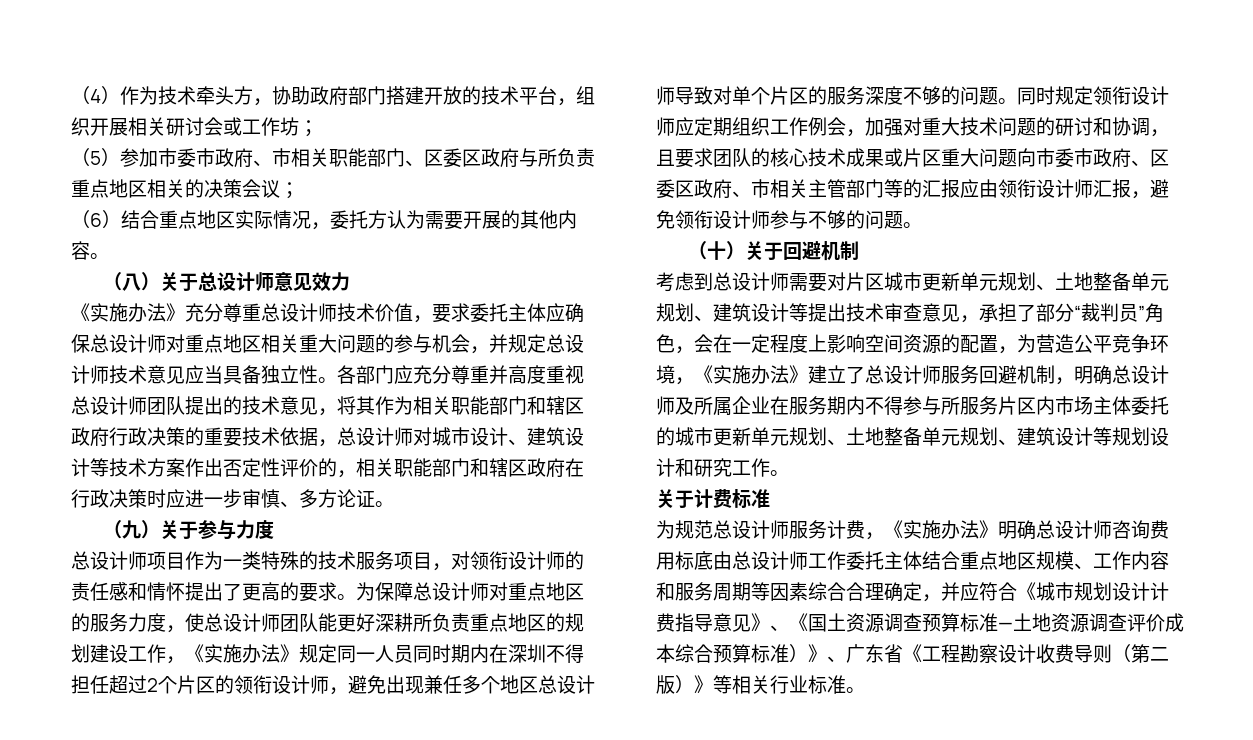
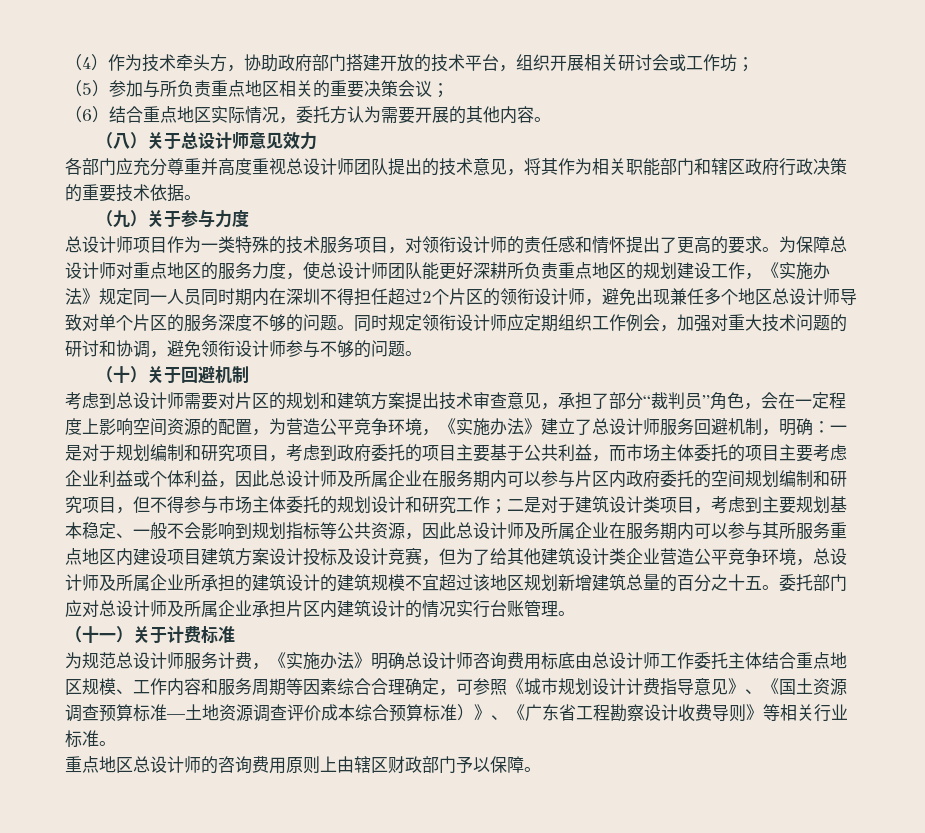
[158,148,519,168] 市委市政府、市相关职能部门、区委区政府 -> (143, 88) none
(204, 188) none -> [330,80,364,98] 重要
[71,303,584,323] [71,334,584,354] [71,365,337,384] 《实施办法》充分尊重总设计师技术价值，要求委托主体应确保总设计师对重点地区相关重大问题的参与机会，并规定总设计师技术意见应当具备独立性。 -> (318, 141) none
[318,427,584,447] [71,458,584,478] [71,489,375,508] ，总设计师对城市设计、建筑设计等技术方案作出否定性评价的，相关职能部门和辖区政府在行政决策时应进一步审慎、多方论证 -> (184, 193) none
[656,148,1169,168] [656,179,1150,199] 且要求团队的核心技术成果或片区重大问题向市委市政府、区委区政府、市相关主管部门等的汇报应由领衔设计师汇报， -> (167, 354) none
[884,272,1169,291] [656,303,808,322] 城市更新单元规划、土地整备单元规划、建筑设计等 -> [269,392,405,410] 的规划和建筑方案
[1112,365,1169,384] [656,396,1169,416] [656,427,1112,446] 总设计师及所属企业在服务期内不得参与所服务片区内市场主体委托的城市更新单元规划、土地整备单元规划、建筑设计等 -> [813,421,847,433] [65,444,847,462] [65,470,847,488] [65,496,337,514] ：一是对于规划编制和研究项目，考虑到政府委托的项目主要基于公共利益，而市场主体委托的项目主要考虑企业利益或个体利益，因此总设计师及所属企业在服务期内可以参与片区内政府委托的空间规划编制和研究项目，但不得参与市场主体委托的
[770,470,789,476] 。 // -> [490,496,847,514] [65,522,847,540] [65,547,847,566] [65,574,847,592] [65,600,575,618] [65,626,133,643] ；二是对于建筑设计类项目，考虑到主要规划基本稳定、一般不会影响到规划指标等公共资源，因此总设计师及所属企业在服务期内可以参与其所服务重点地区内建设项目建筑方案设计投标及设计竞赛，但为了给其他建筑设计类企业营造公平竞争环境，总设计师及所属企业所承担的建筑设计的建筑规模不宜超过该地区规划新增建筑总量的百分之十五。委托部门应对总设计师及所属企业承担片区内建筑设计的情况实行台账管理。 // （十一）
[941,582,1017,601] 并应符合 -> [456,678,507,695] 可参照
[846,644,922,663] 广东省《 -> [508,704,576,721] 《广东省
[1112,644,1169,663] [656,675,694,694] （第二版） -> (746, 713) none
(865, 690) none -> [65,756,541,774] // 重点地区总设计师的咨询费用原则上由辖区财政部门予以保障。

